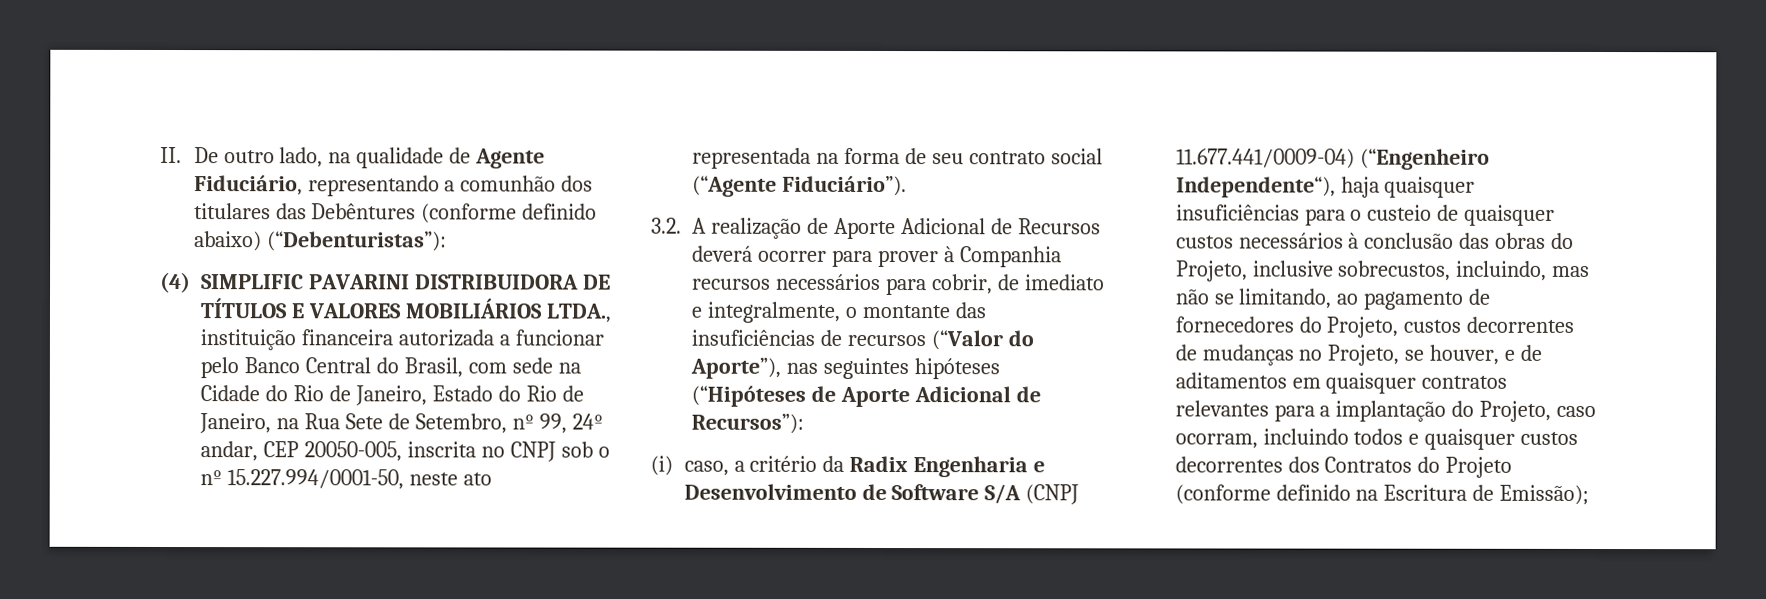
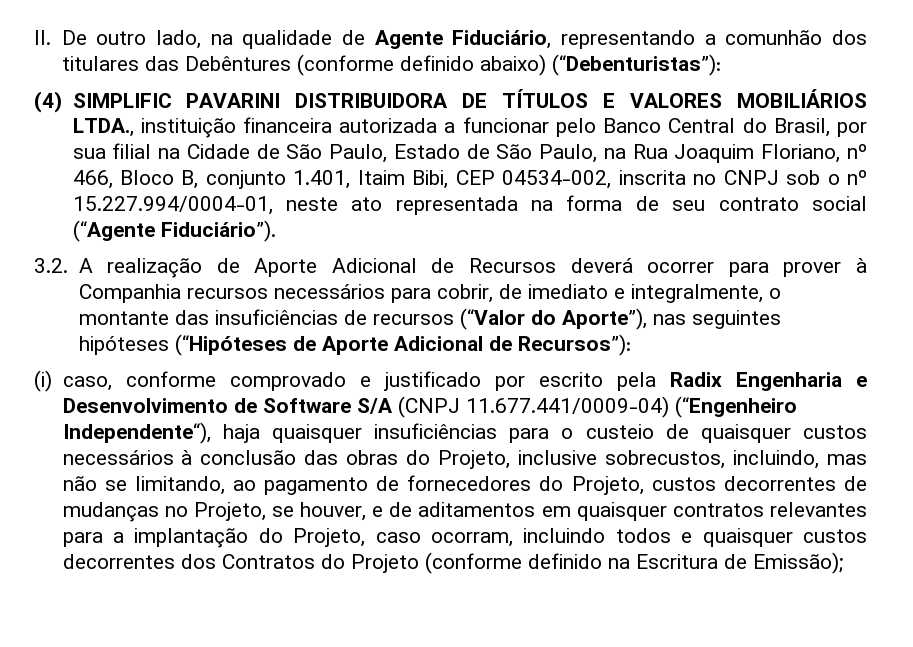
[467,357,581,374] [200,385,584,406] [199,413,603,434] [200,441,402,462] com sede na Cidade do Rio de Janeiro, Estado do Rio de Janeiro, na Rua Sete de Setembro, nº 99, 24º andar, CEP 20050-005, -> [837,122,868,137] [72,143,867,163] [72,170,612,189] por sua filial na Cidade de São Paulo, Estado de São Paulo, na Rua Joaquim Floriano, nº 466, Bloco B, conjunto 1.401, Itaim Bibi, CEP 04534-002,
[226,469,404,490] 15.227.994/0001-50, -> [72,196,273,215] 15.227.994/0004-01,
[733,455,845,472] a critério da -> [125,371,656,391] conforme comprovado e justificado por escrito pela

